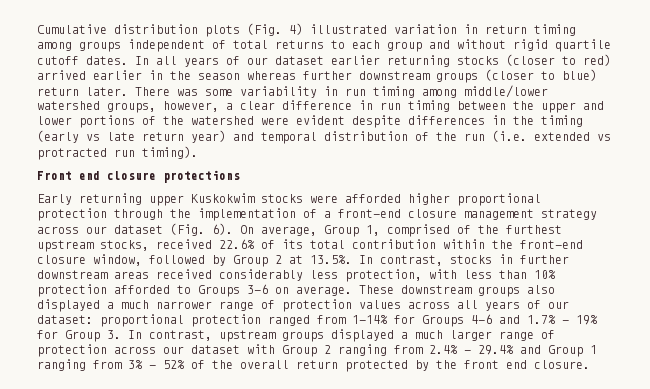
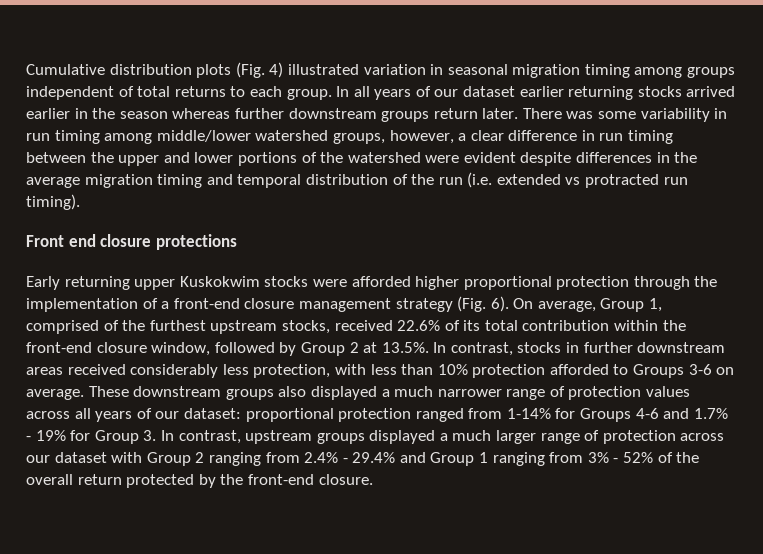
[485,25,527,34] return -> [447,64,581,78] seasonal migration
[387,39,611,52] [37,56,128,65] group and without rigid quartile cutoff dates. -> [286,89,332,100] group.
[506,54,611,66] (closer to red) -> (682, 91) none
[485,69,597,81] (closer to blue) -> (430, 116) none
[541,115,583,127] [37,130,226,143] timing (early vs late return year) -> [26,174,203,188] average migration timing
[37,225,163,234] across our dataset -> (453, 305) none
[464,360,527,369] front end -> [247,474,314,485] front-end

